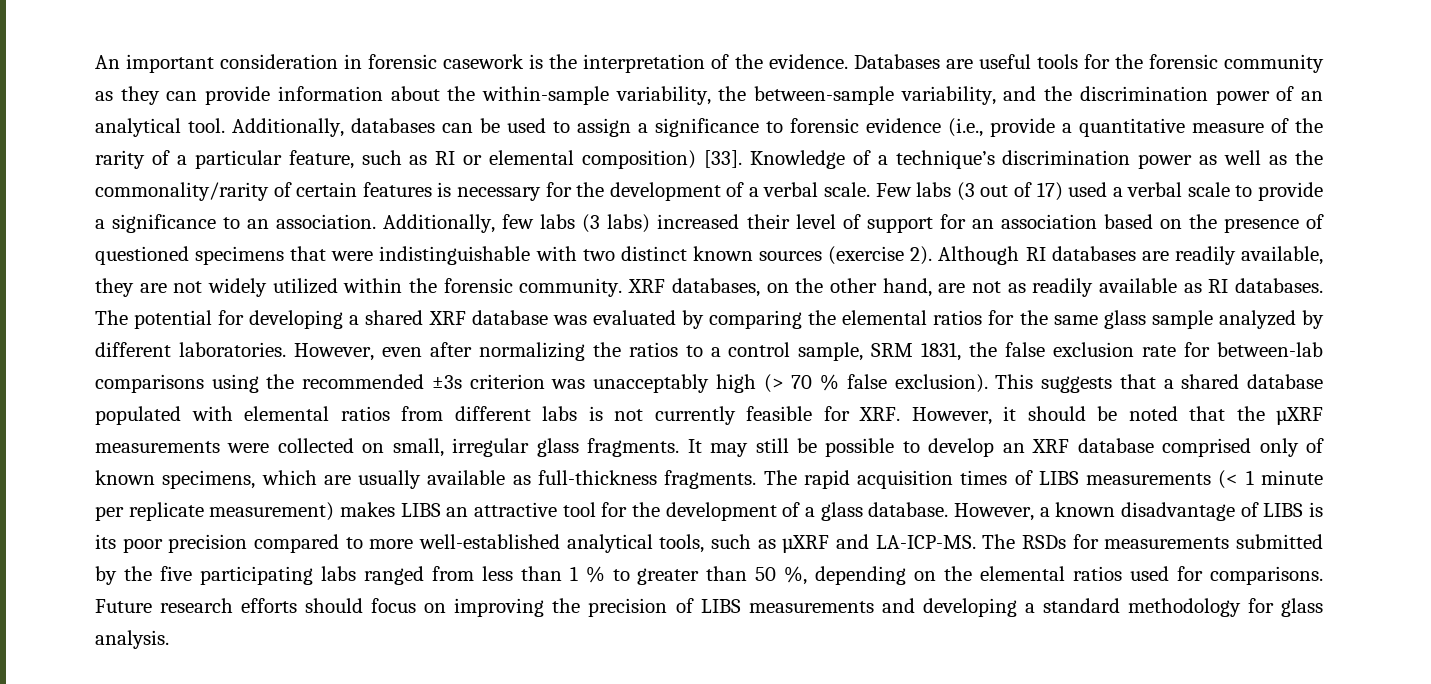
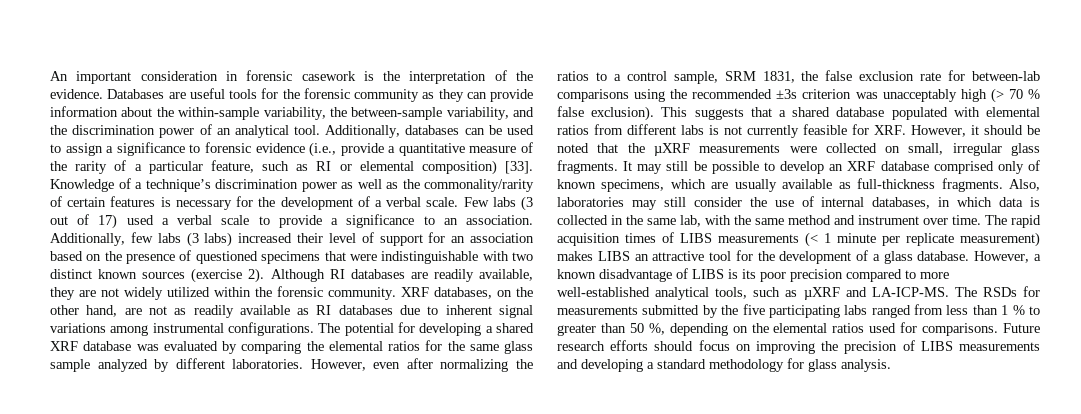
[1234,278,1323,293] databases. -> [338,305,534,318] [50,322,314,336] databases due to inherent signal variations among instrumental configurations.
(757, 479) none -> [1009,179,1040,191] [557,196,1040,210] [557,215,981,227] Also, laboratories may still consider the use of internal databases, in which data is collected in the same lab, with the same method and instrument over time.

